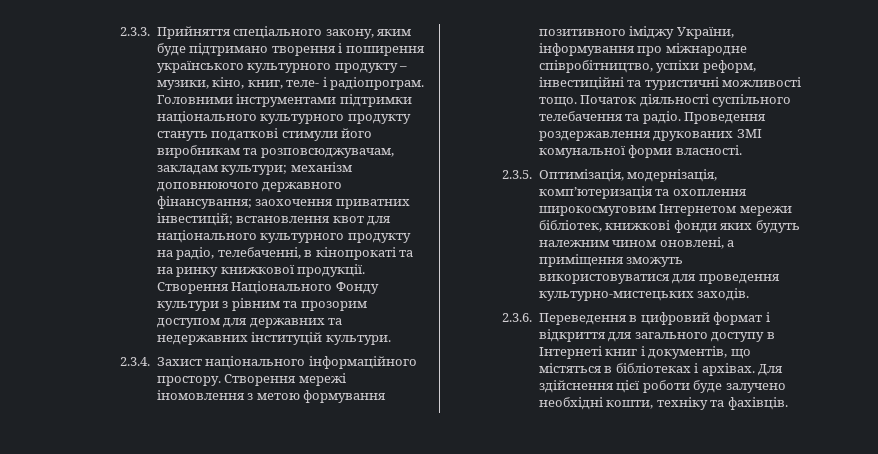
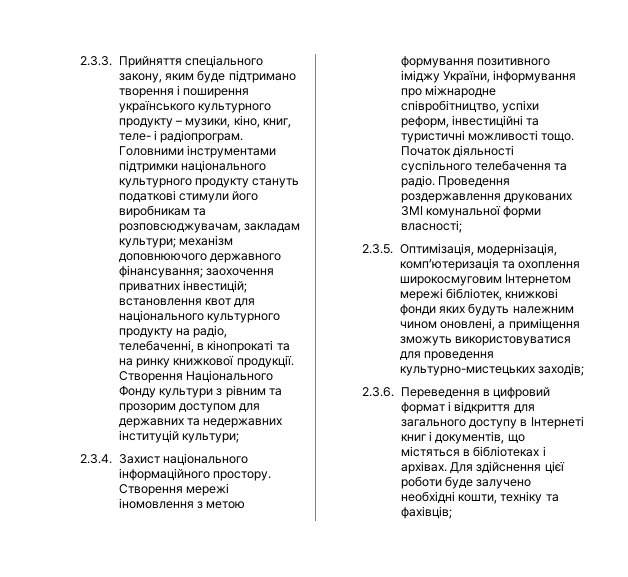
[325,335,391,345] культури. -> [181,433,239,443] культури;
[675,145,742,155] власності. -> [400,220,462,233] власності;
[739,206,792,216] мережи -> [399,288,443,301] мережі
[697,288,750,301] заходів. -> [537,363,584,376] заходів;
[727,397,788,410] фахівців. -> [400,506,452,519] фахівців;

